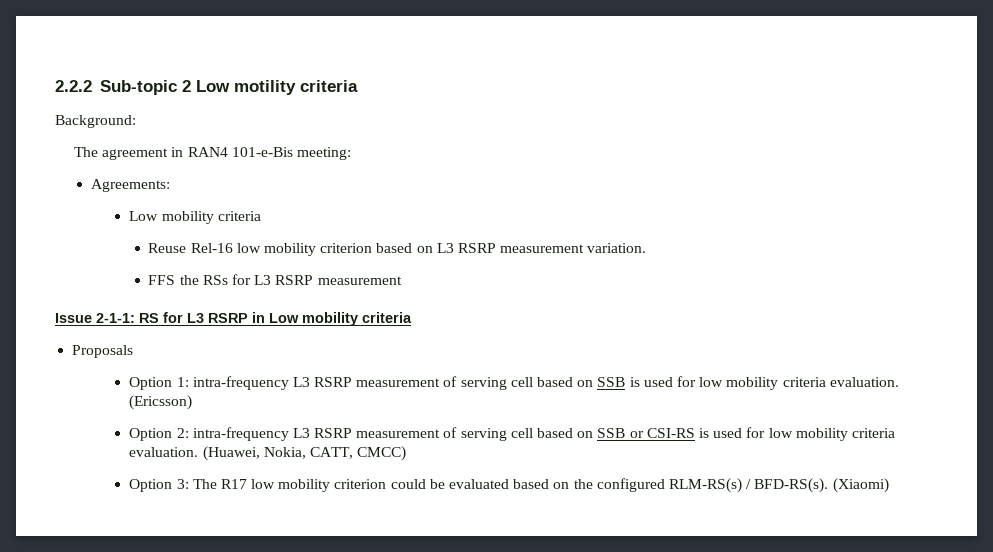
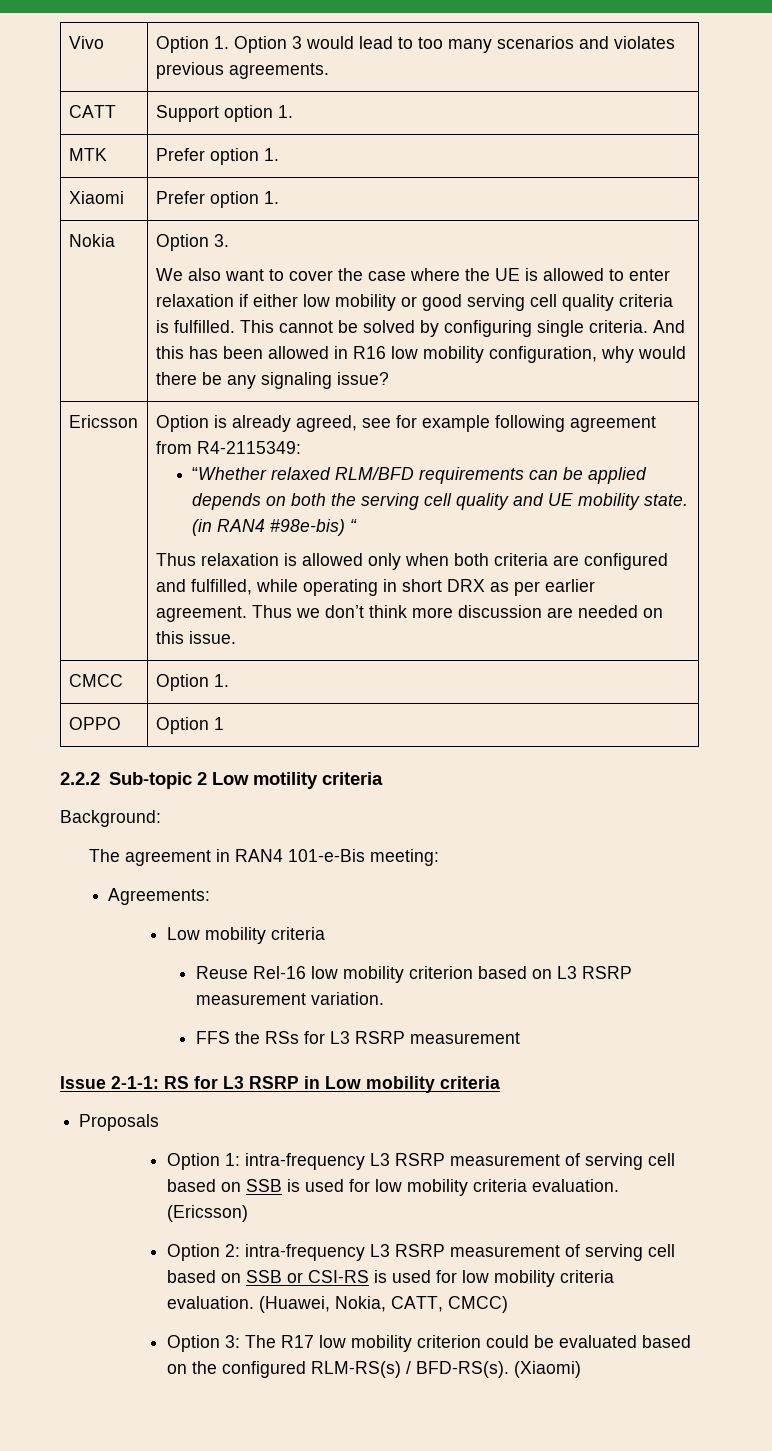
(55, 86) none -> [68,36,104,49] [155,36,675,53] [155,62,329,79] [68,105,116,118] [155,105,293,122] [68,148,107,161] [155,148,279,165] [68,191,124,204] [155,191,279,208] [68,234,115,247] [155,234,229,251] [155,268,670,281] [155,294,673,311] [155,320,685,337] [155,346,686,363] [155,372,389,389] [68,415,138,428] [155,415,656,432] [155,441,301,454] [192,467,648,484] [192,493,689,510] [192,519,358,536] [155,553,668,570] [155,579,595,596] [155,605,663,622] [155,631,236,644] [68,674,123,687] [155,674,229,691] [68,717,121,730] [155,717,224,734] Vivo | Option 1. Option 3 would lead to too many scenarios and violates previous agreements. // CATT | Support option 1. // MTK | Prefer option 1. // Xiaomi | Prefer option 1. // Nokia | Option 3. // We also want to cover the case where the UE is allowed to enter relaxation if either low mobility or good serving cell quality criteria is fulfilled. This cannot be solved by configuring single criteria. And this has been allowed in R16 low mobility configuration, why would there be any signaling issue? // Ericsson | Option is already agreed, see for example following agreement from R4-2115349: // “Whether relaxed RLM/BFD requirements can be applied depends on both the serving cell quality and UE mobility state. (in RAN4 #98e-bis) “ // Thus relaxation is allowed only when both criteria are configured and fulfilled, while operating in short DRX as per earlier agreement. Thus we don’t think more discussion are needed on this issue. // CMCC | Option 1. // OPPO | Option 1 //

